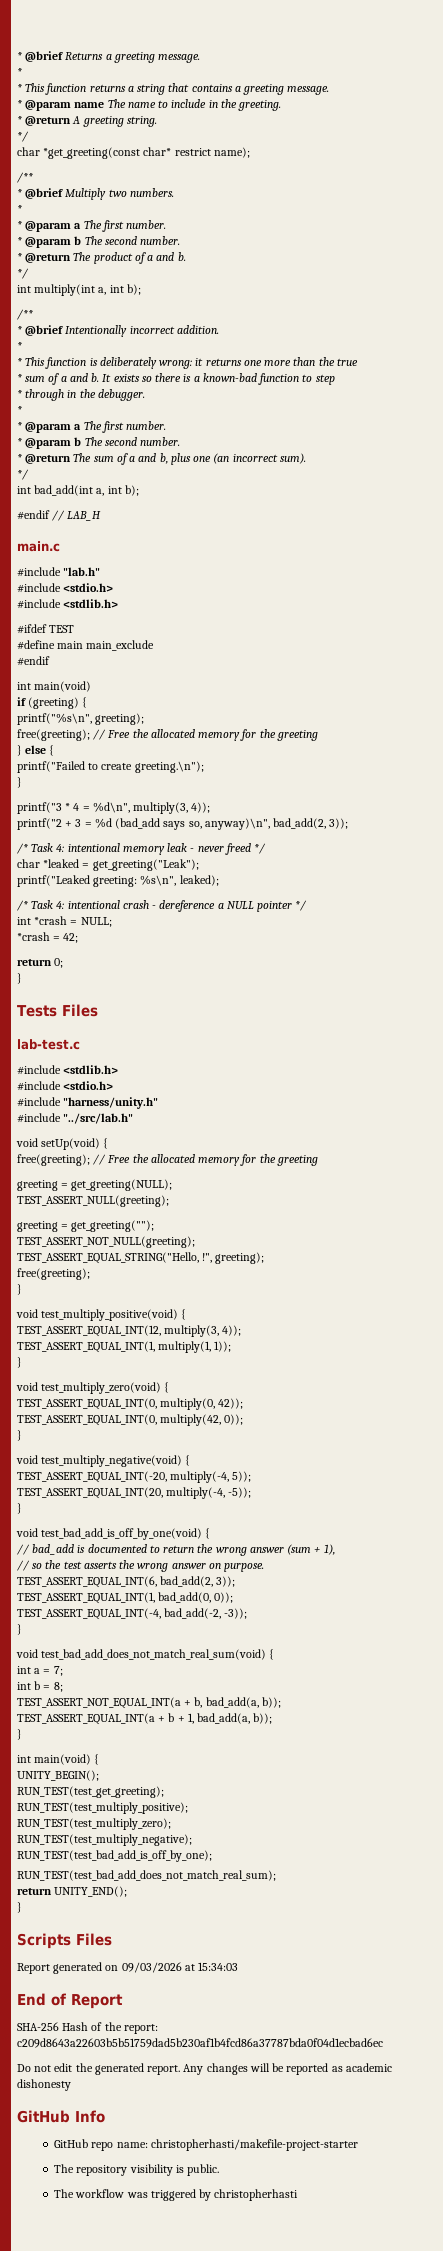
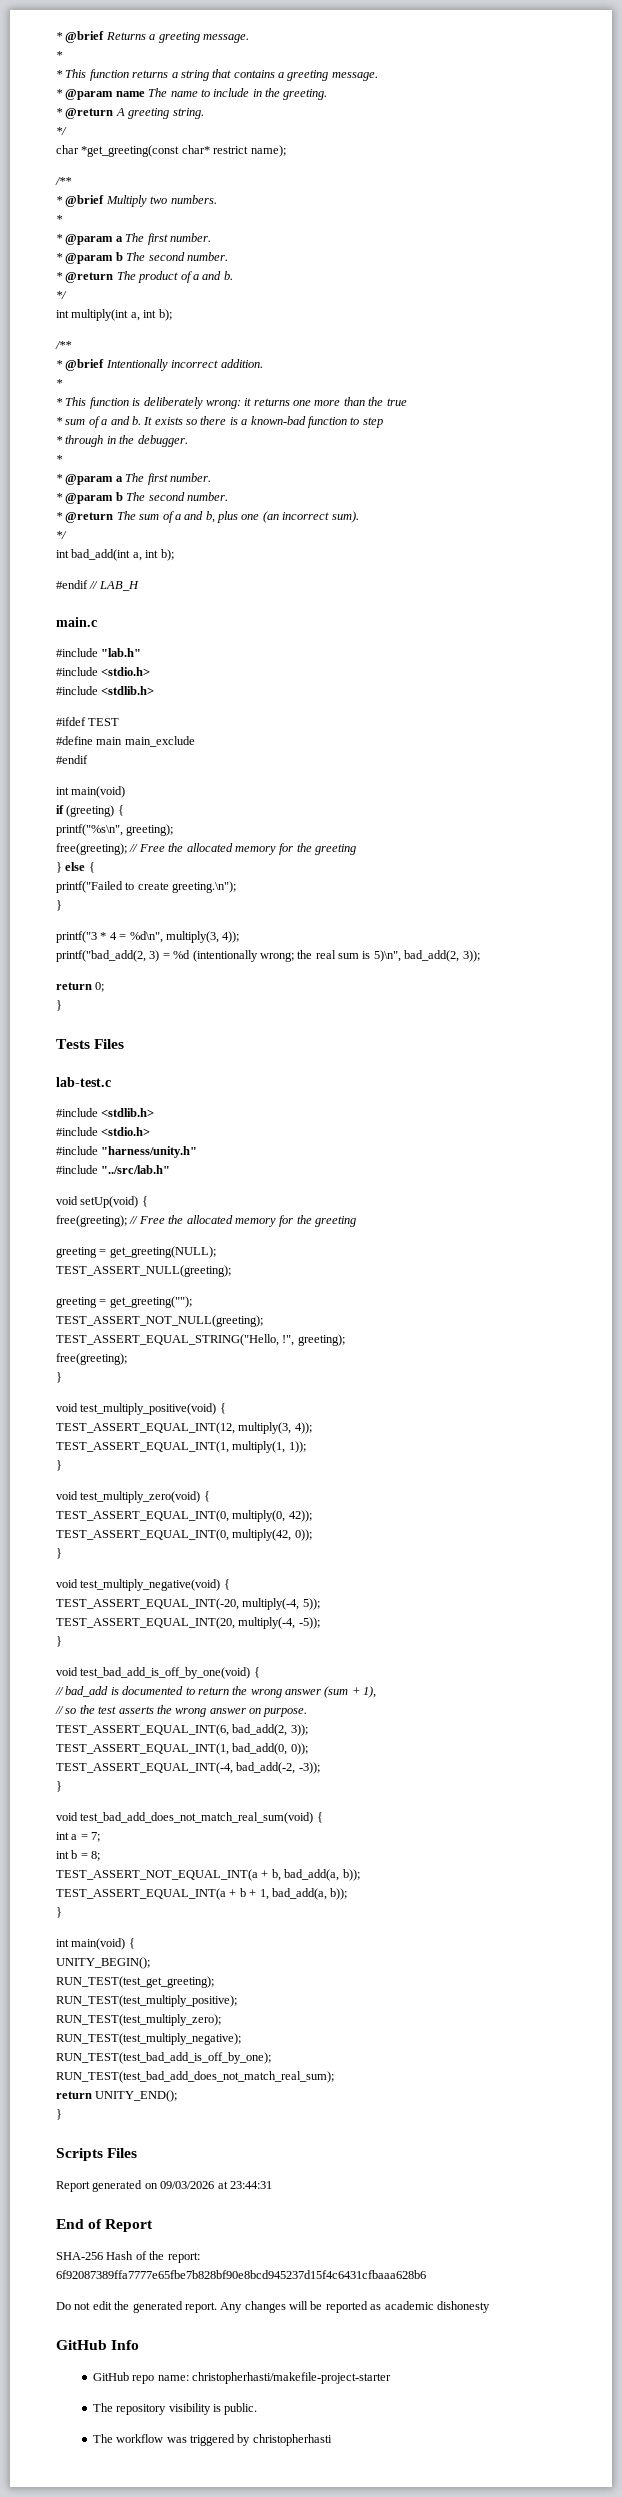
[17,818,349,830] [17,843,267,855] [17,859,199,871] [17,875,219,887] [17,900,308,912] [17,916,112,927] [17,932,79,943] printf("2 + 3 = %d (bad_add says so, anyway)\n", bad_add(2, 3)); // /* Task 4: intentional memory leak - never freed */ // char *leaked = get_greeting("Leak"); // printf("Leaked greeting: %s\n", leaked); // /* Task 4: intentional crash - dereference a NULL pointer */ // int *crash = NULL; // *crash = 42; -> [56,950,480,962] printf("bad_add(2, 3) = %d (intentionally wrong; the real sum is 5)\n", bad_add(2, 3));
[198,1962,239,1971] 15:34:03 -> [229,2181,272,2189] 23:44:31
[17,2038,383,2048] c209d8643a22603b5b51759dad5b230af1b4fcd86a37787bda0f04d1ecbad6ec -> [56,2270,426,2279] 6f92087389ffa7777e65fbe7b828bf90e8bcd945237d15f4c6431cfbaaa628b6

